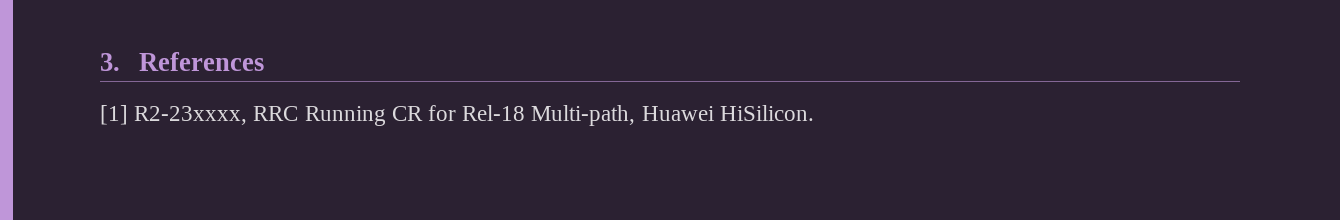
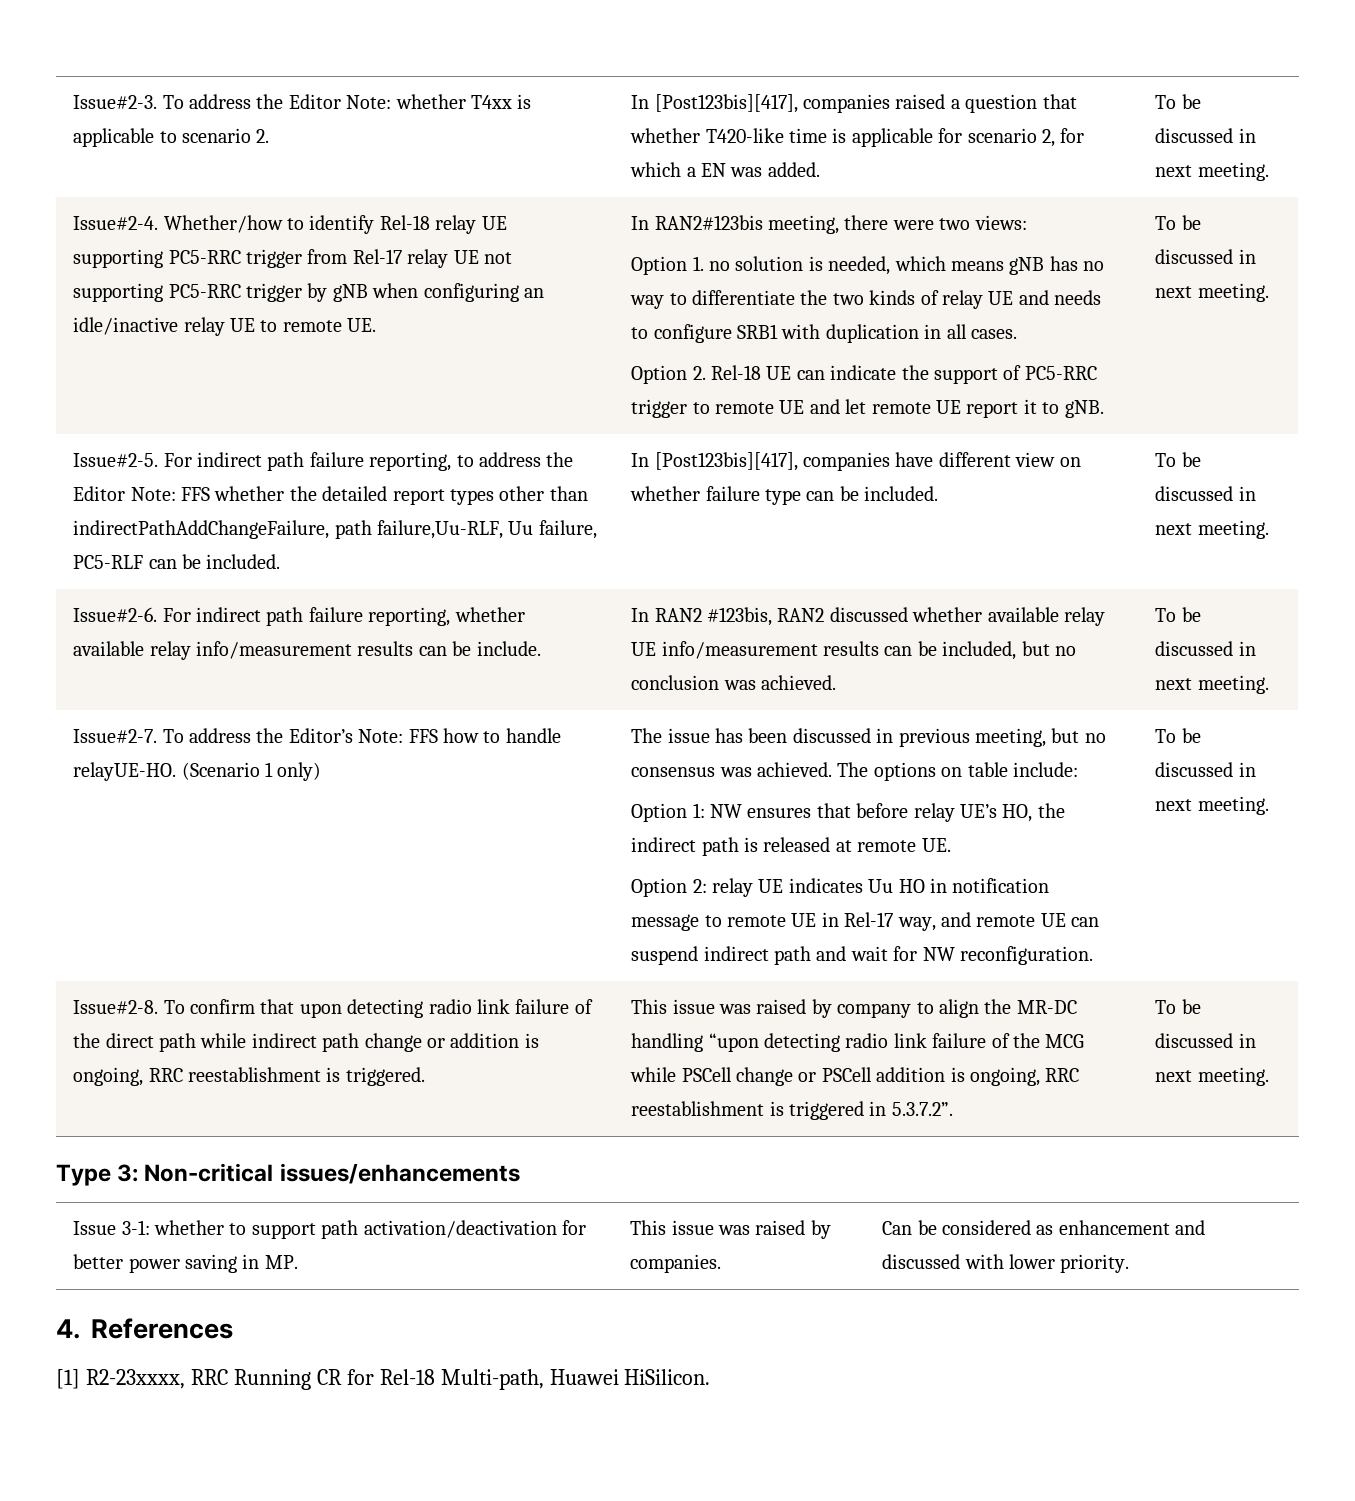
[100,53,120,71] 3. -> [73,94,532,109] [73,128,270,147] [631,94,1077,113] [630,128,1085,147] [630,162,820,177] [1155,94,1201,109] [1155,128,1256,143] [1155,162,1269,181] [73,215,507,234] [73,249,513,268] [73,283,545,302] [73,317,377,336] [631,215,1027,234] [631,256,1105,275] [630,290,1102,309] [631,324,1018,343] [631,365,1097,384] [631,399,1104,418] [1155,215,1201,230] [1155,249,1256,264] [1155,283,1269,302] [73,452,574,471] [73,486,588,505] [73,520,597,539] [73,554,281,569] [631,452,1081,471] [630,486,939,505] [1155,452,1201,467] [1155,486,1256,501] [1155,520,1269,539] [73,607,525,626] [73,641,541,660] [631,607,1106,626] [631,641,1077,660] [631,675,837,690] [1155,607,1201,622] [1155,641,1256,656] [1155,675,1269,694] [73,728,561,743] [73,762,322,781] [631,728,1106,747] [631,762,1079,781] [631,803,1065,822] [631,837,951,856] [631,878,1050,897] [631,912,1100,931] [631,946,1094,965] [1155,728,1201,743] [1155,762,1256,777] [1155,796,1269,815] [73,999,593,1018] [73,1033,539,1052] [73,1067,425,1086] [631,999,1077,1018] [631,1033,1085,1052] [630,1067,1080,1086] [631,1101,953,1120] [1155,999,1201,1014] [1155,1033,1256,1048] [1155,1067,1269,1086] [56,1163,520,1186] [73,1220,587,1239] [73,1254,298,1273] [630,1220,831,1239] [630,1254,722,1273] [882,1220,1206,1235] [882,1254,1130,1273] [56,1319,80,1339] Issue#2-3. To address the Editor Note: whether T4xx is applicable to scenario 2. | In [Post123bis][417], companies raised a question that whether T420-like time is applicable for scenario 2, for which a EN was added. | To be discussed in next meeting. // Issue#2-4. Whether/how to identify Rel-18 relay UE supporting PC5-RRC trigger from Rel-17 relay UE not supporting PC5-RRC trigger by gNB when configuring an idle/inactive relay UE to remote UE. | In RAN2#123bis meeting, there were two views: // Option 1. no solution is needed, which means gNB has no way to differentiate the two kinds of relay UE and needs to configure SRB1 with duplication in all cases. // Option 2. Rel-18 UE can indicate the support of PC5-RRC trigger to remote UE and let remote UE report it to gNB. | To be discussed in next meeting. // Issue#2-5. For indirect path failure reporting, to address the Editor Note: FFS whether the detailed report types other than indirectPathAddChangeFailure, path failure,Uu-RLF, Uu failure, PC5-RLF can be included. | In [Post123bis][417], companies have different view on whether failure type can be included. | To be discussed in next meeting. // Issue#2-6. For indirect path failure reporting, whether available relay info/measurement results can be include. | In RAN2 #123bis, RAN2 discussed whether available relay UE info/measurement results can be included, but no conclusion was achieved. | To be discussed in next meeting. // Issue#2-7. To address the Editor’s Note: FFS how to handle relayUE-HO. (Scenario 1 only) | The issue has been discussed in previous meeting, but no consensus was achieved. The options on table include: // Option 1: NW ensures that before relay UE’s HO, the indirect path is released at remote UE. // Option 2: relay UE indicates Uu HO in notification message to remote UE in Rel-17 way, and remote UE can suspend indirect path and wait for NW reconfiguration. | To be discussed in next meeting. // Issue#2-8. To confirm that upon detecting radio link failure of the direct path while indirect path change or addition is ongoing, RRC reestablishment is triggered. | This issue was raised by company to align the MR-DC handling “upon detecting radio link failure of the MCG while PSCell change or PSCell addition is ongoing, RRC reestablishment is triggered in 5.3.7.2”. | To be discussed in next meeting. // Type 3: Non-critical issues/enhancements // Issue 3-1: whether to support path activation/deactivation for better power saving in MP. | This issue was raised by companies. | Can be considered as enhancement and discussed with lower priority. // 4.

